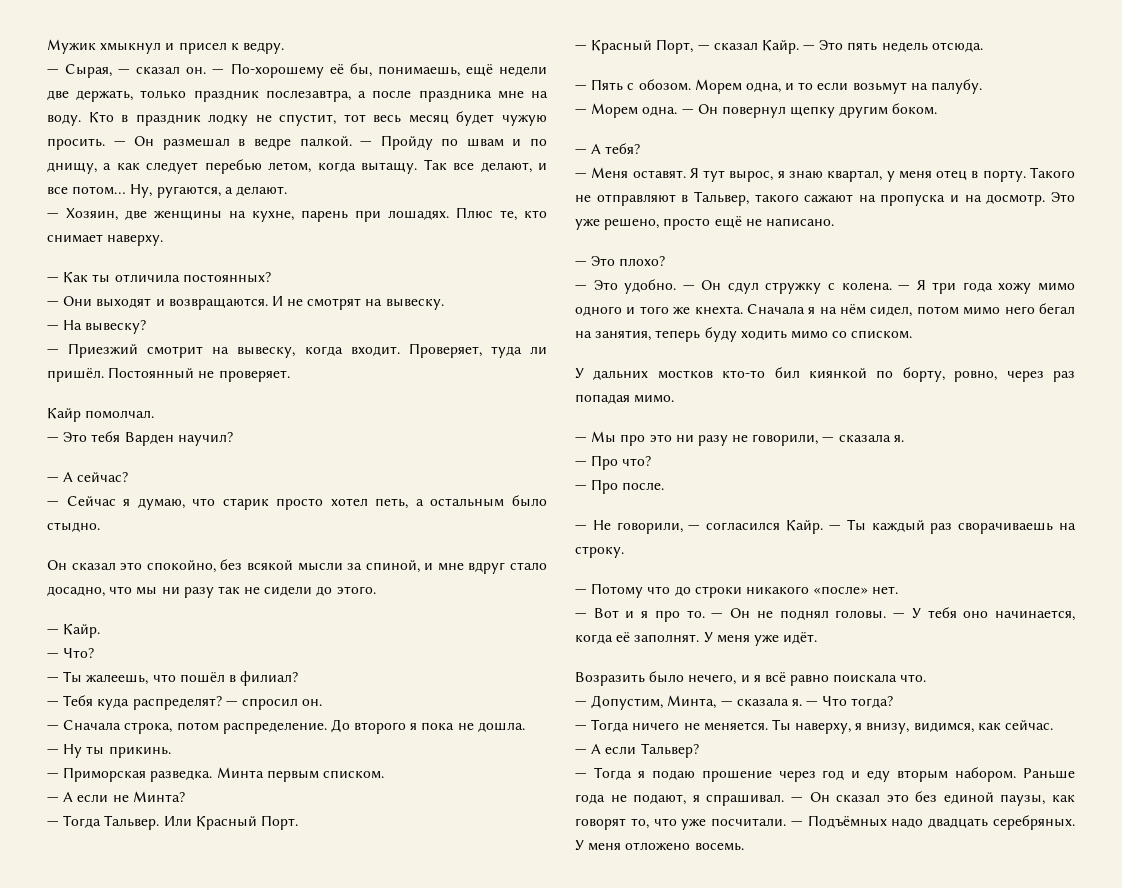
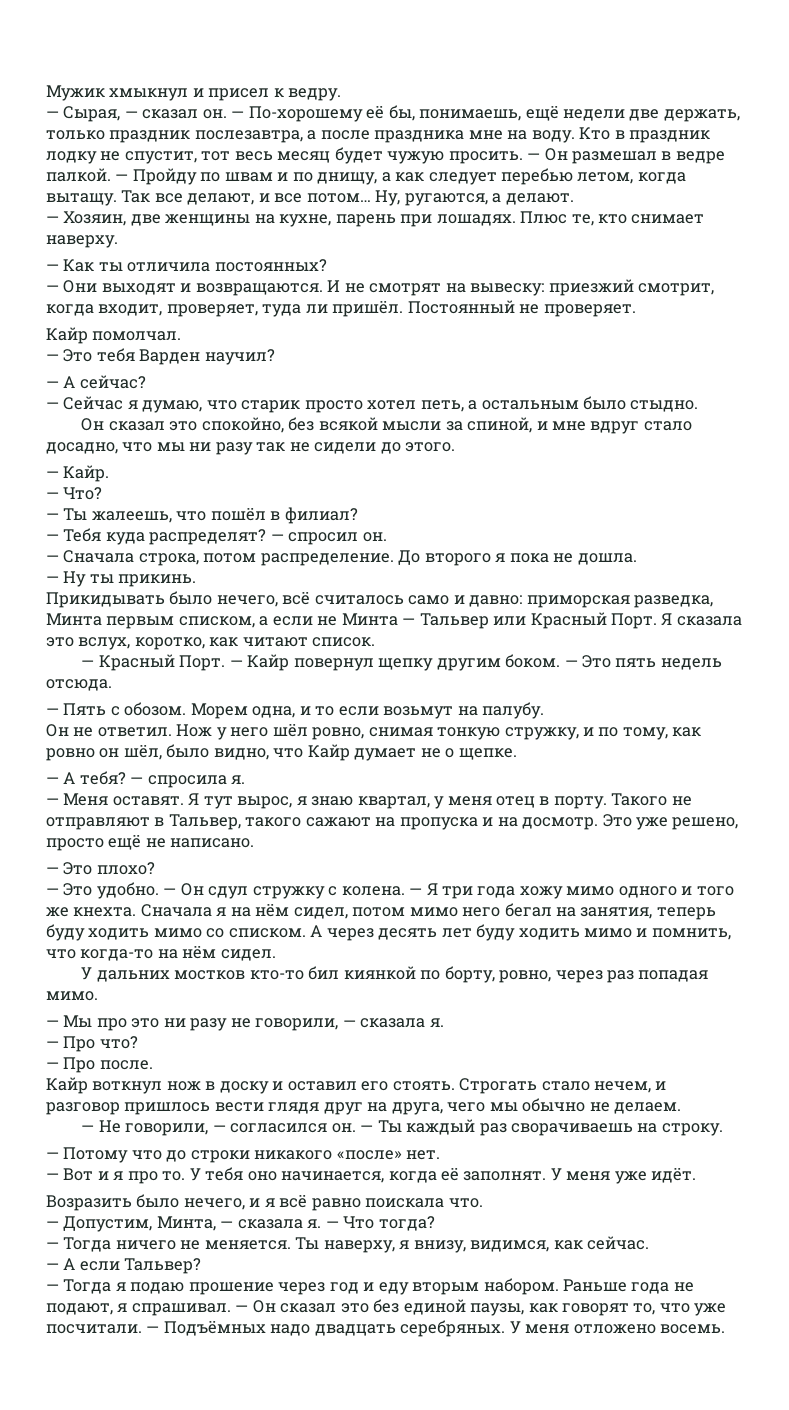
[385,299,444,310] [47,320,147,334] [47,343,482,358] вывеску. // — На вывеску? // — Приезжий смотрит на вывеску, когда входит. Проверяет, -> [470,279,715,296] [46,304,258,317] вывеску: приезжий смотрит, когда входит, проверяет,
[47,767,384,782] [47,791,185,802] [47,815,298,830] [575,39,799,54] — Приморская разведка. Минта первым списком. // — А если не Минта? // — Тогда Тальвер. Или Красный Порт. // — Красный Порт, — сказал Кайр. -> [46,591,714,608] [46,612,742,629] [46,637,376,650] [81,654,561,671] Прикидывать было нечего, всё считалось само и давно: приморская разведка, Минта первым списком, а если не Минта — Тальвер или Красный Порт. Я сказала это вслух, коротко, как читают список. // — Красный Порт. — Кайр повернул щепку другим боком.
[575,103,938,118] — Морем одна. — Он повернул щепку другим боком. -> [46,724,702,740] [46,744,517,761] Он не ответил. Нож у него шёл ровно, снимая тонкую стружку, и по тому, как ровно он шёл, было видно, что Кайр думает не о щепке.
(641, 148) none -> [130,775,246,788] — спросила я.
(913, 334) none -> [310,924,731,941] [46,946,276,961] А через десять лет буду ходить мимо и помнить, что когда-то на нём сидел.
(665, 486) none -> [46,1077,667,1094] [46,1098,682,1115] // Кайр воткнул нож в доску и оставил его стоять. Строгать стало нечем, и разговор пришлось вести глядя друг на друга, чего мы обычно не делаем.
[786,520,824,534] Кайр. -> [331,1123,356,1133] он.
[711,608,906,620] — Он не поднял головы. — -> (186, 1176) none

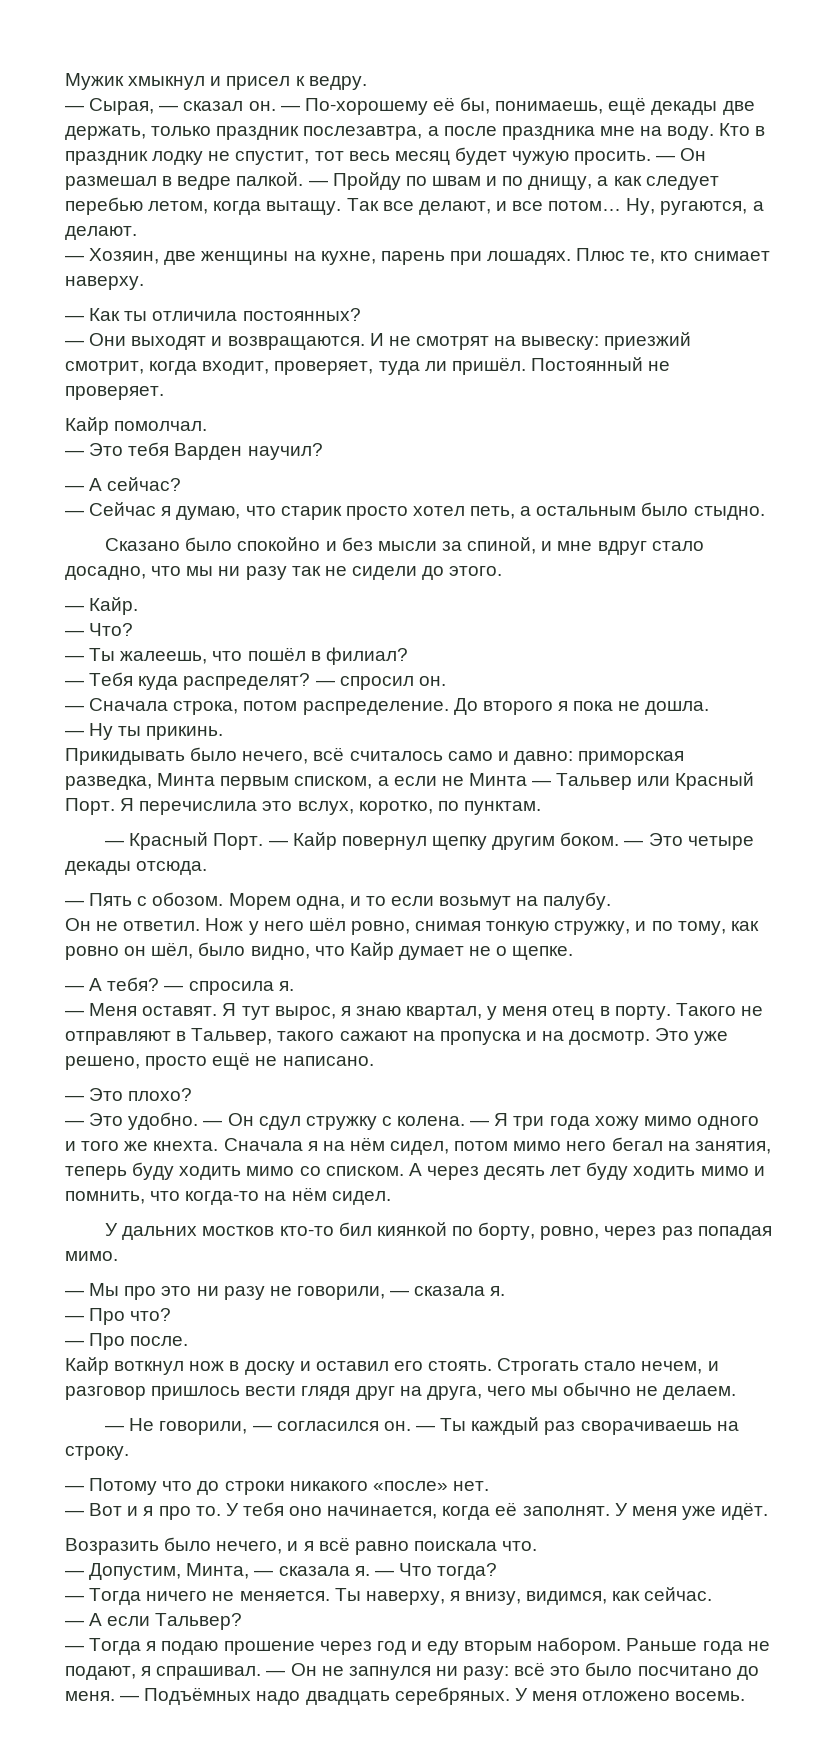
[563,109,626,121] недели -> [651,101,718,115] декады
[81,417,378,433] Он сказал это спокойно, без всякой -> [105,537,373,551] Сказано было спокойно и без
[676,616,742,626] сказала -> [139,801,258,815] перечислила
[209,637,376,647] как читают список. -> [437,801,541,815] по пунктам.
[615,658,722,670] пять недель -> [687,836,754,850] [65,861,131,875] четыре декады
[280,1299,727,1316] [46,1324,142,1334] сказал это без единой паузы, как говорят то, что уже посчитали. -> [321,1662,759,1680] [65,1691,115,1701] не запнулся ни разу: всё это было посчитано до меня.

